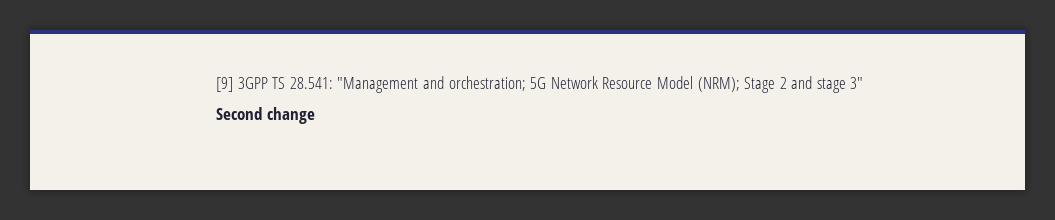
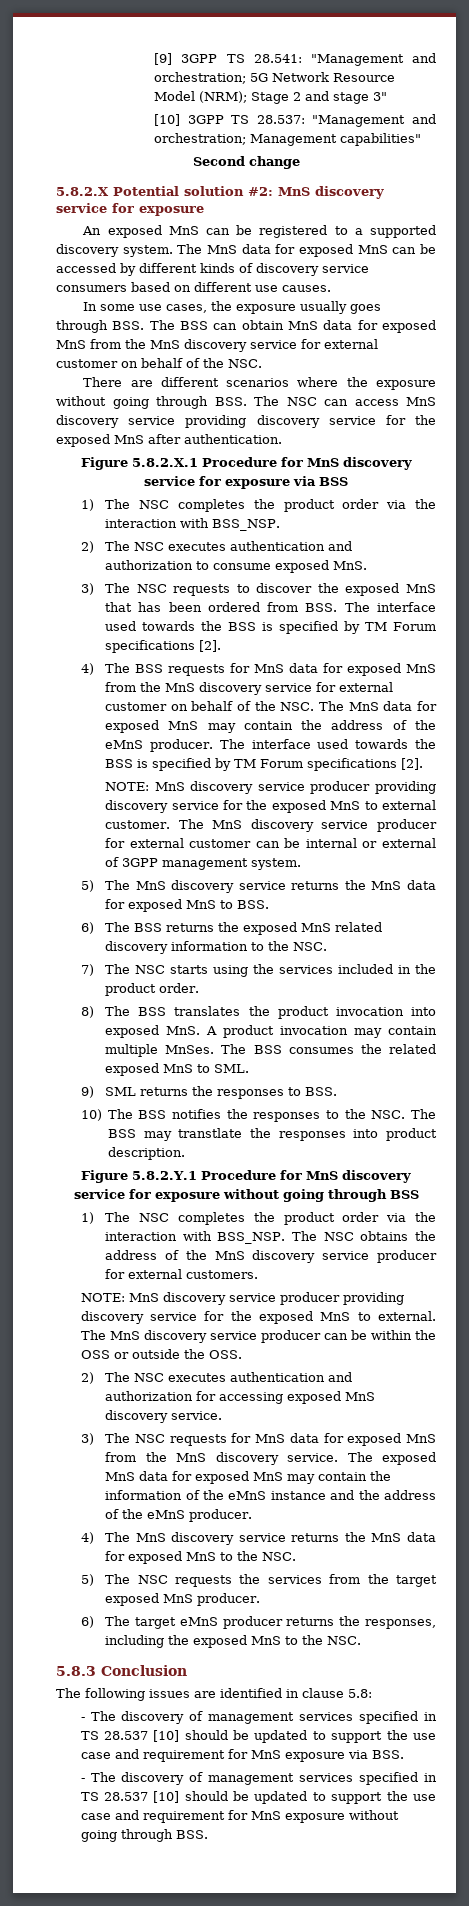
[216,107,315,124] Second change -> [154,114,436,127] [154,133,422,146] [192,156,300,169] [56,186,384,199] [56,203,204,216] [82,225,437,238] [56,244,437,257] [56,263,369,276] [56,282,331,292] [83,301,382,314] [56,320,436,333] [56,339,378,352] [56,358,262,368] [83,377,436,390] [56,396,436,409] [56,415,437,428] [56,434,282,447] [80,457,412,470] [144,476,348,489] [80,499,436,512] [105,518,281,531] [80,541,353,553] [105,560,368,573] [80,583,436,596] [105,602,436,612] [105,621,437,634] [105,640,222,653] [80,663,437,676] [105,682,394,695] [105,701,437,711] [105,720,436,733] [105,739,436,752] [105,758,424,771] [105,781,436,794] [105,800,437,813] [105,819,437,832] [105,838,436,848] [105,857,302,870] [80,880,436,893] [105,899,270,912] [80,922,383,935] [105,941,328,954] [80,964,437,977] [105,983,200,996] [80,1006,436,1019] [105,1025,437,1038] [105,1044,436,1057] [105,1063,250,1076] [80,1086,338,1099] [80,1109,436,1122] [107,1128,437,1141] [107,1147,185,1160] [81,1170,411,1183] [73,1189,419,1202] [80,1212,436,1225] [105,1231,437,1244] [105,1250,438,1263] [105,1269,259,1279] [80,1292,404,1305] [80,1311,436,1324] [80,1330,436,1343] [80,1349,242,1359] [80,1372,353,1384] [105,1391,376,1404] [105,1410,223,1423] [80,1433,437,1446] [105,1452,436,1465] [105,1471,392,1484] [105,1490,437,1500] [105,1509,253,1522] [80,1532,436,1545] [105,1551,297,1564] [80,1574,438,1587] [105,1593,261,1606] [80,1616,437,1629] [105,1635,362,1648] [56,1665,187,1676] [56,1688,372,1701] [80,1711,437,1724] [80,1730,437,1743] [80,1749,404,1762] [80,1772,437,1785] [80,1791,437,1804] [80,1810,399,1823] [80,1829,208,1842] [10] 3GPP TS 28.537: "Management and orchestration; Management capabilities" // Second change // 5.8.2.X Potential solution #2: MnS discovery service for exposure // An exposed MnS can be registered to a supported discovery system. The MnS data for exposed MnS can be accessed by different kinds of discovery service consumers based on different use causes. // In some use cases, the exposure usually goes through BSS. The BSS can obtain MnS data for exposed MnS from the MnS discovery service for external customer on behalf of the NSC. // There are different scenarios where the exposure without going through BSS. The NSC can access MnS discovery service providing discovery service for the exposed MnS after authentication. // Figure 5.8.2.X.1 Procedure for MnS discovery service for exposure via BSS // 1) The NSC completes the product order via the interaction with BSS_NSP. // 2) The NSC executes authentication and authorization to consume exposed MnS. // 3) The NSC requests to discover the exposed MnS that has been ordered from BSS. The interface used towards the BSS is specified by TM Forum specifications [2]. // 4) The BSS requests for MnS data for exposed MnS from the MnS discovery service for external customer on behalf of the NSC. The MnS data for exposed MnS may contain the address of the eMnS producer. The interface used towards the BSS is specified by TM Forum specifications [2]. // NOTE: MnS discovery service producer providing discovery service for the exposed MnS to external customer. The MnS discovery service producer for external customer can be internal or external of 3GPP management system. // 5) The MnS discovery service returns the MnS data for exposed MnS to BSS. // 6) The BSS returns the exposed MnS related discovery information to the NSC. // 7) The NSC starts using the services included in the product order. // 8) The BSS translates the product invocation into exposed MnS. A product invocation may contain multiple MnSes. The BSS consumes the related exposed MnS to SML. // 9) SML returns the responses to BSS. // 10) The BSS notifies the responses to the NSC. The BSS may transtlate the responses into product description. // Figure 5.8.2.Y.1 Procedure for MnS discovery service for exposure without going through BSS // 1) The NSC completes the product order via the interaction with BSS_NSP. The NSC obtains the address of the MnS discovery service producer for external customers. // NOTE: MnS discovery service producer providing discovery service for the exposed MnS to external. The MnS discovery service producer can be within the OSS or outside the OSS. // 2) The NSC executes authentication and authorization for accessing exposed MnS discovery service. // 3) The NSC requests for MnS data for exposed MnS from the MnS discovery service. The exposed MnS data for exposed MnS may contain the information of the eMnS instance and the address of the eMnS producer. // 4) The MnS discovery service returns the MnS data for exposed MnS to the NSC. // 5) The NSC requests the services from the target exposed MnS producer. // 6) The target eMnS producer returns the responses, including the exposed MnS to the NSC. // 5.8.3 Conclusion // The following issues are identified in clause 5.8: // - The discovery of management services specified in TS 28.537 [10] should be updated to support the use case and requirement for MnS exposure via BSS. // - The discovery of management services specified in TS 28.537 [10] should be updated to support the use case and requirement for MnS exposure without going through BSS.

